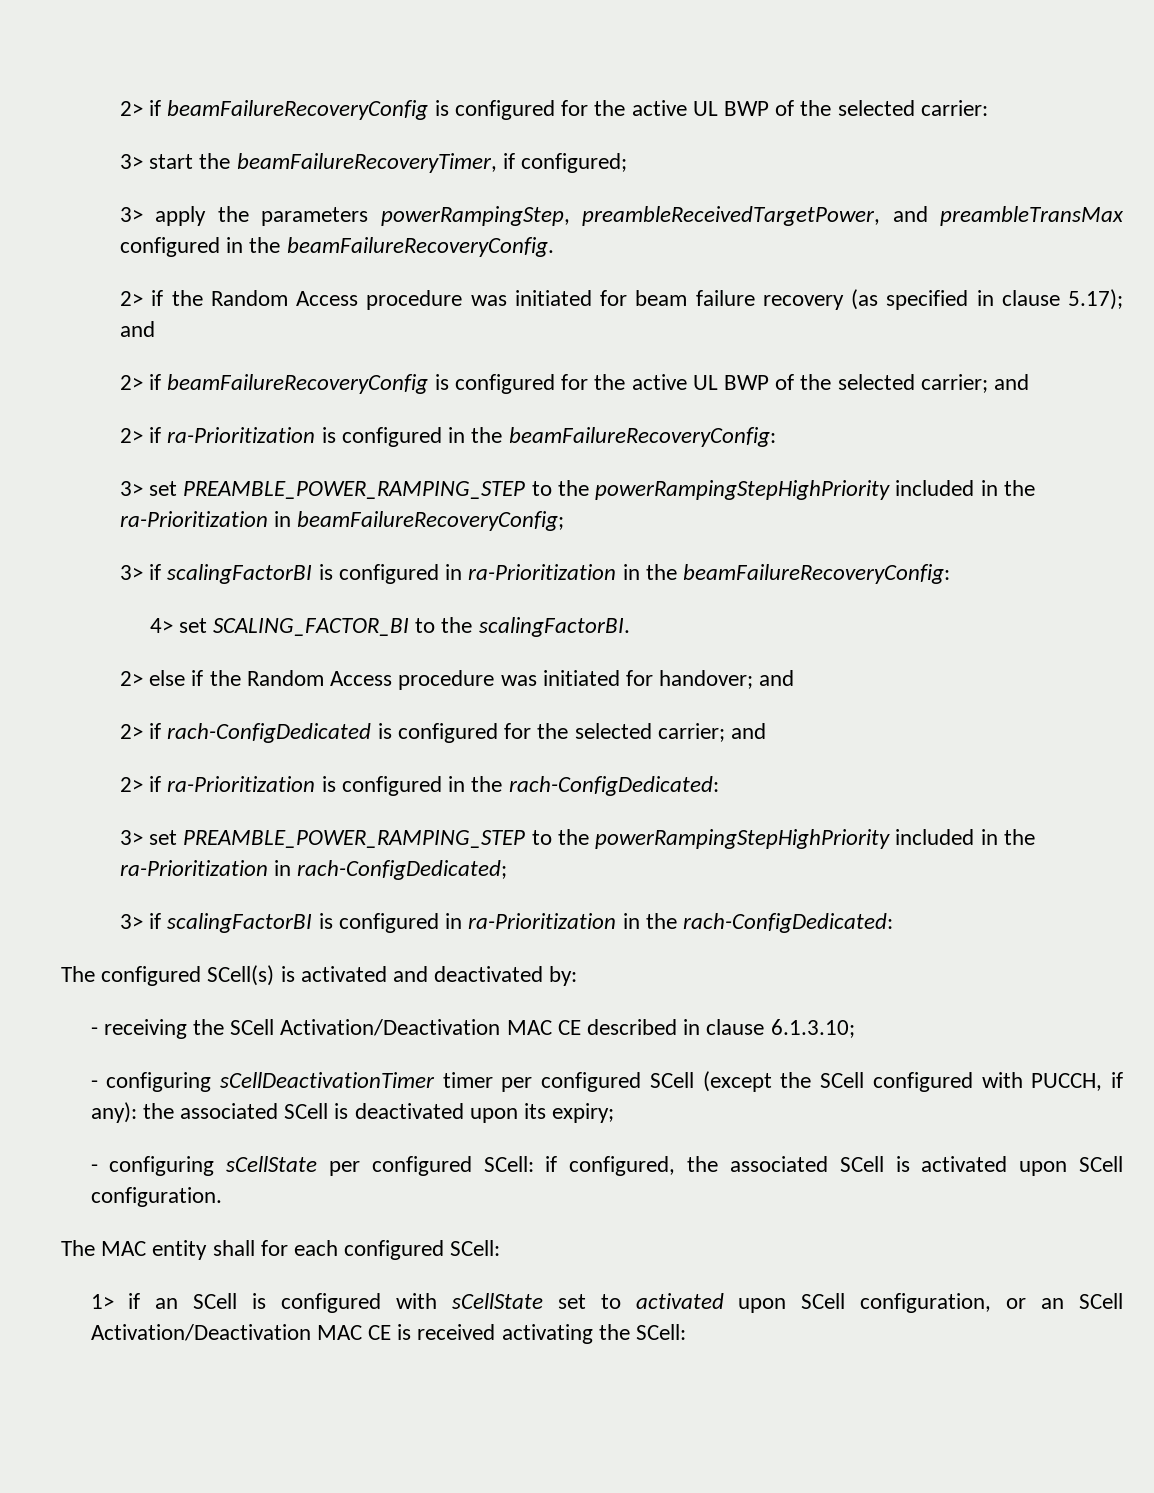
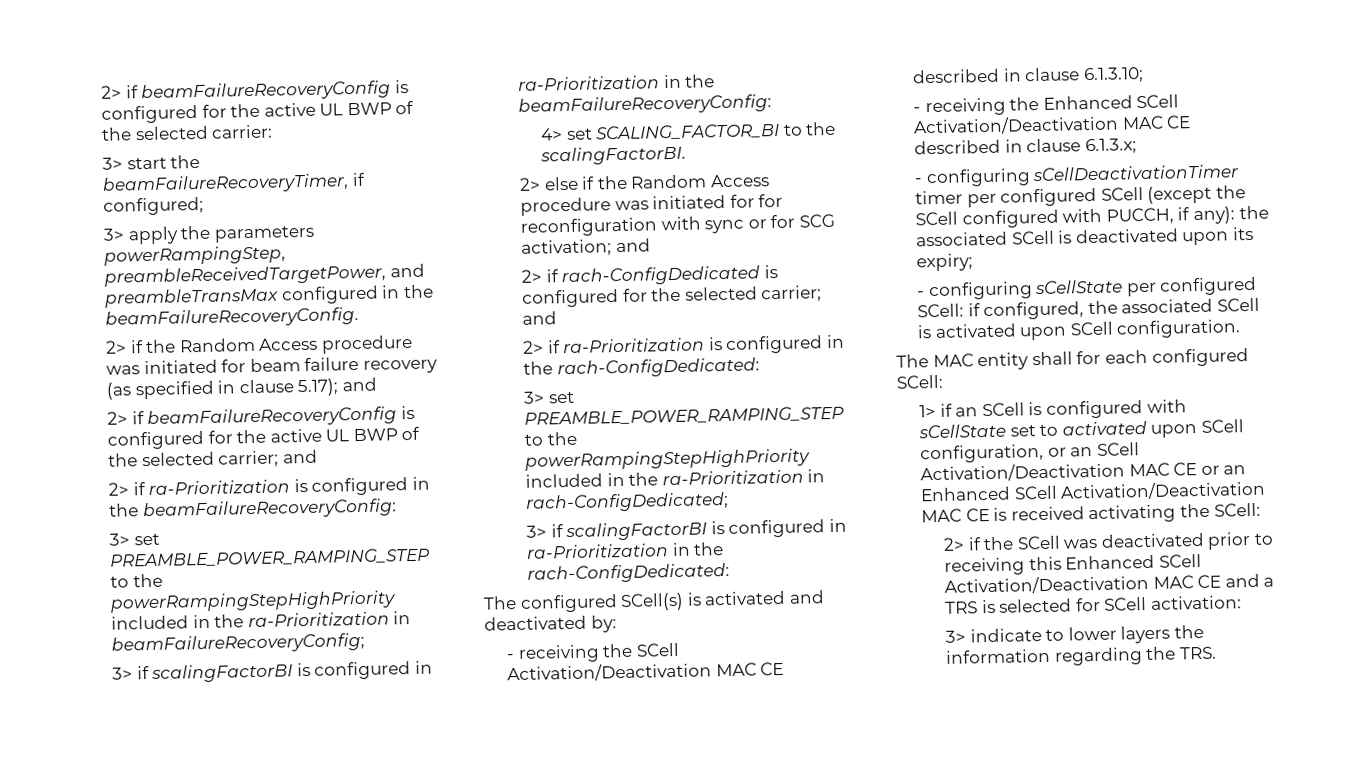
[659,670,754,689] handover; -> [758,193,784,208] [519,213,835,237] [520,239,612,257] for reconfiguration with sync or for SCG activation;
(855, 1028) none -> [912,94,1180,117] [912,115,1192,136] [913,138,1137,155] // - receiving the Enhanced SCell Activation/Deactivation MAC CE described in clause 6.1.3.x;
(391, 1332) none -> [1200,465,1247,475] [919,480,1267,502] [920,508,990,523] or an Enhanced SCell Activation/Deactivation MAC CE
(686, 1332) none -> [942,532,1275,551] [943,553,1202,576] [943,573,1275,595] [944,595,1242,614] [944,624,1204,644] [945,646,1217,666] // 2> if the SCell was deactivated prior to receiving this Enhanced SCell Activation/Deactivation MAC CE and a TRS is selected for SCell activation: // 3> indicate to lower layers the information regarding the TRS.

